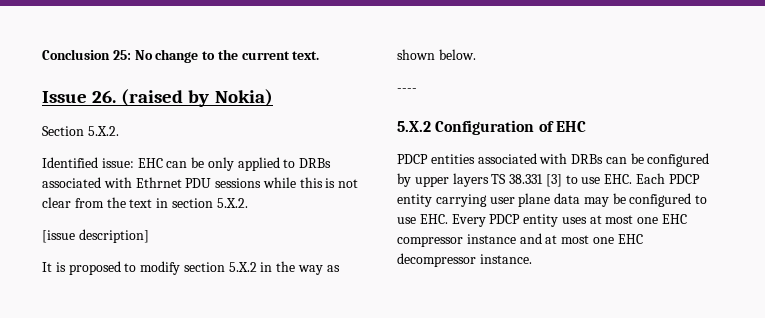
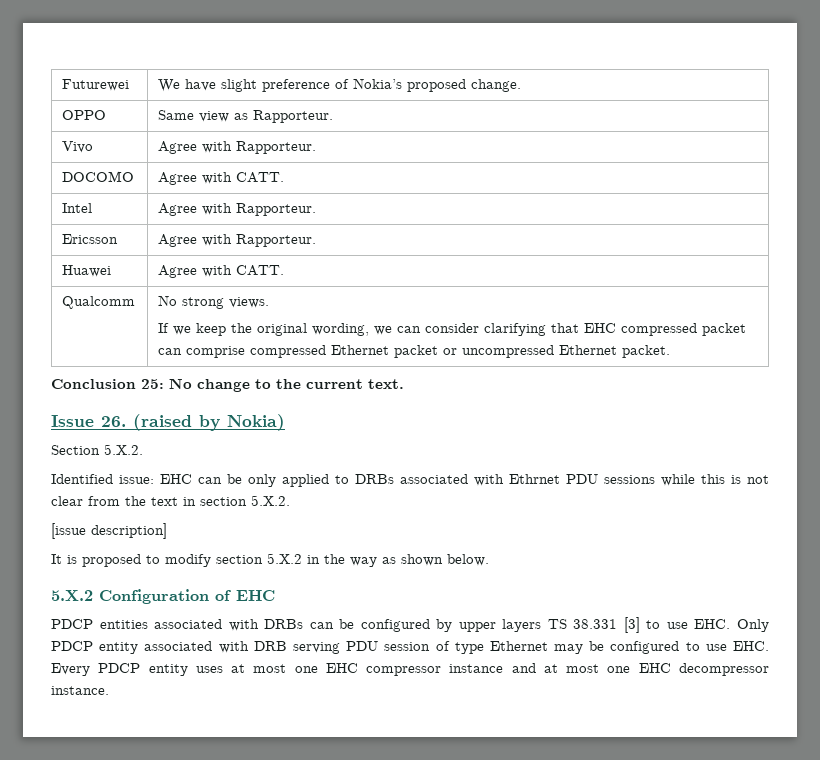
(42, 54) none -> [62,79,130,91] [158,78,522,92] [62,110,107,120] [158,110,334,123] [62,141,94,153] [158,141,317,154] [62,171,135,182] [158,172,285,185] [62,203,93,213] [158,203,317,216] [62,234,119,244] [158,234,317,247] [62,265,112,277] [158,265,285,278] [62,296,136,309] [158,295,270,309] [158,323,747,336] [158,345,671,358] Futurewei | We have slight preference of Nokia’s proposed change. // OPPO | Same view as Rapporteur. // Vivo | Agree with Rapporteur. // DOCOMO | Agree with CATT. // Intel | Agree with Rapporteur. // Ericsson | Agree with Rapporteur. // Huawei | Agree with CATT. // Qualcomm | No strong views. // If we keep the original wording, we can consider clarifying that EHC compressed packet can comprise compressed Ethernet packet or uncompressed Ethernet packet. //
[397,88,417,92] // ---- -> (489, 560) none
[636,173,700,184] [397,193,581,207] Each PDCP entity carrying user plane data -> [736,619,769,632] [51,641,548,654] Only PDCP entity associated with DRB serving PDU session of type Ethernet

